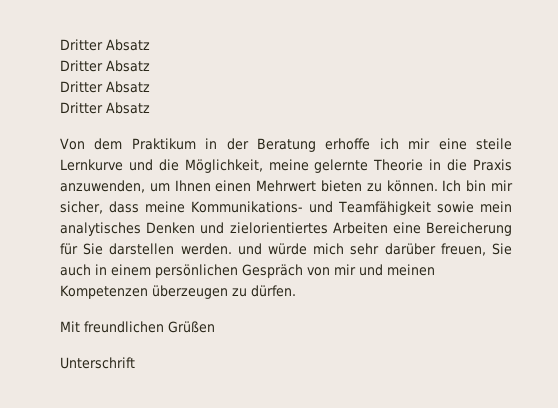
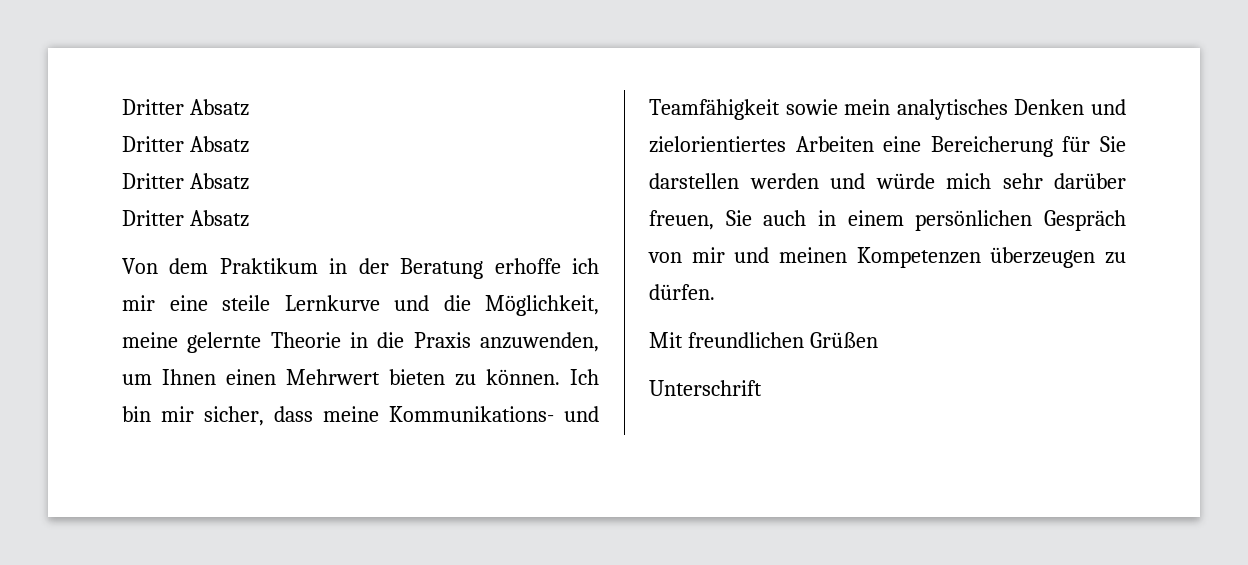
[180,243,232,255] werden. -> [749,173,819,189] werden

